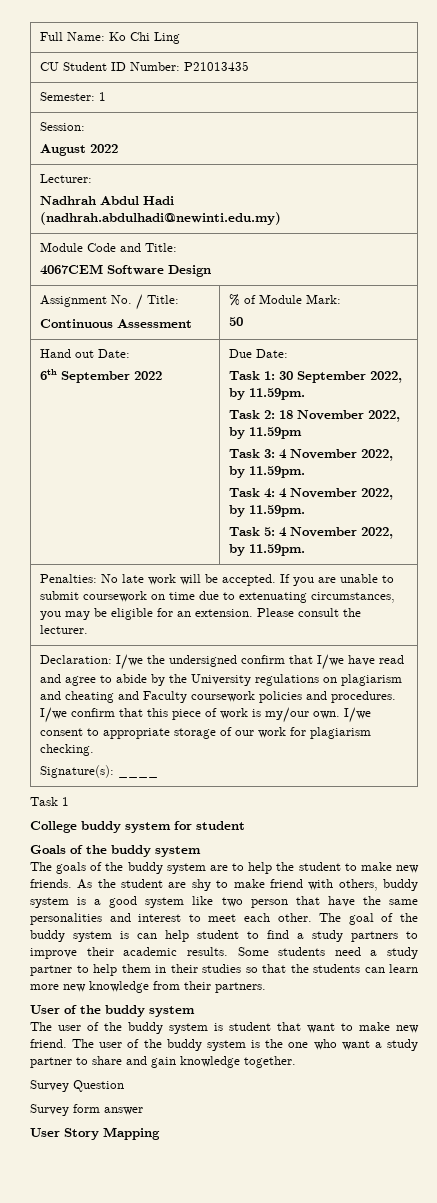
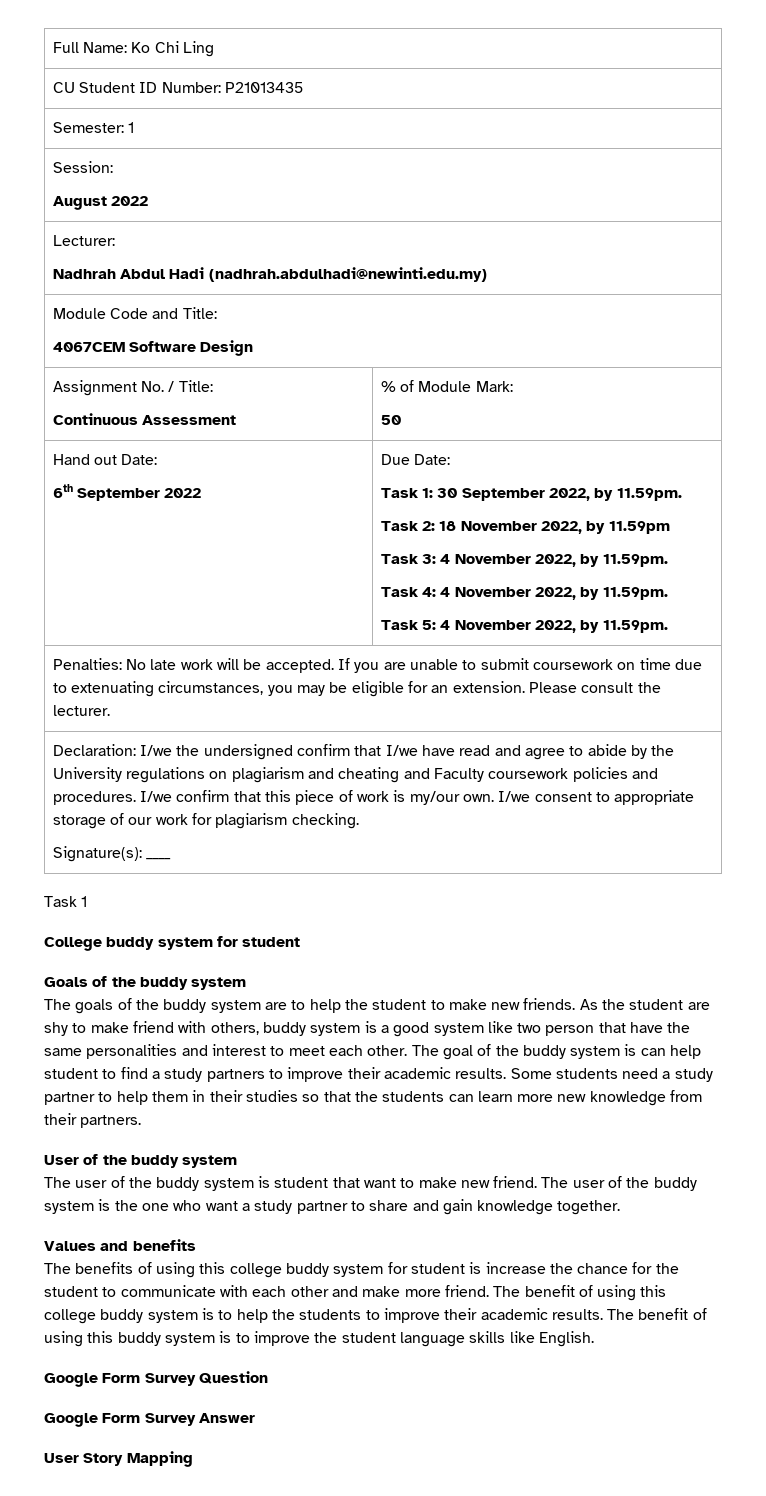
[30,1080,124,1092] [30,1104,143,1116] Survey Question // Survey form answer -> [44,1239,196,1251] [44,1262,679,1278] [44,1285,667,1301] [44,1308,707,1324] [44,1331,594,1347] [44,1371,268,1387] [44,1413,255,1427] Values and benefits // The benefits of using this college buddy system for student is increase the chance for the student to communicate with each other and make more friend. The benefit of using this college buddy system is to help the students to improve their academic results. The benefit of using this buddy system is to improve the student language skills like English. // Google Form Survey Question // Google Form Survey Answer

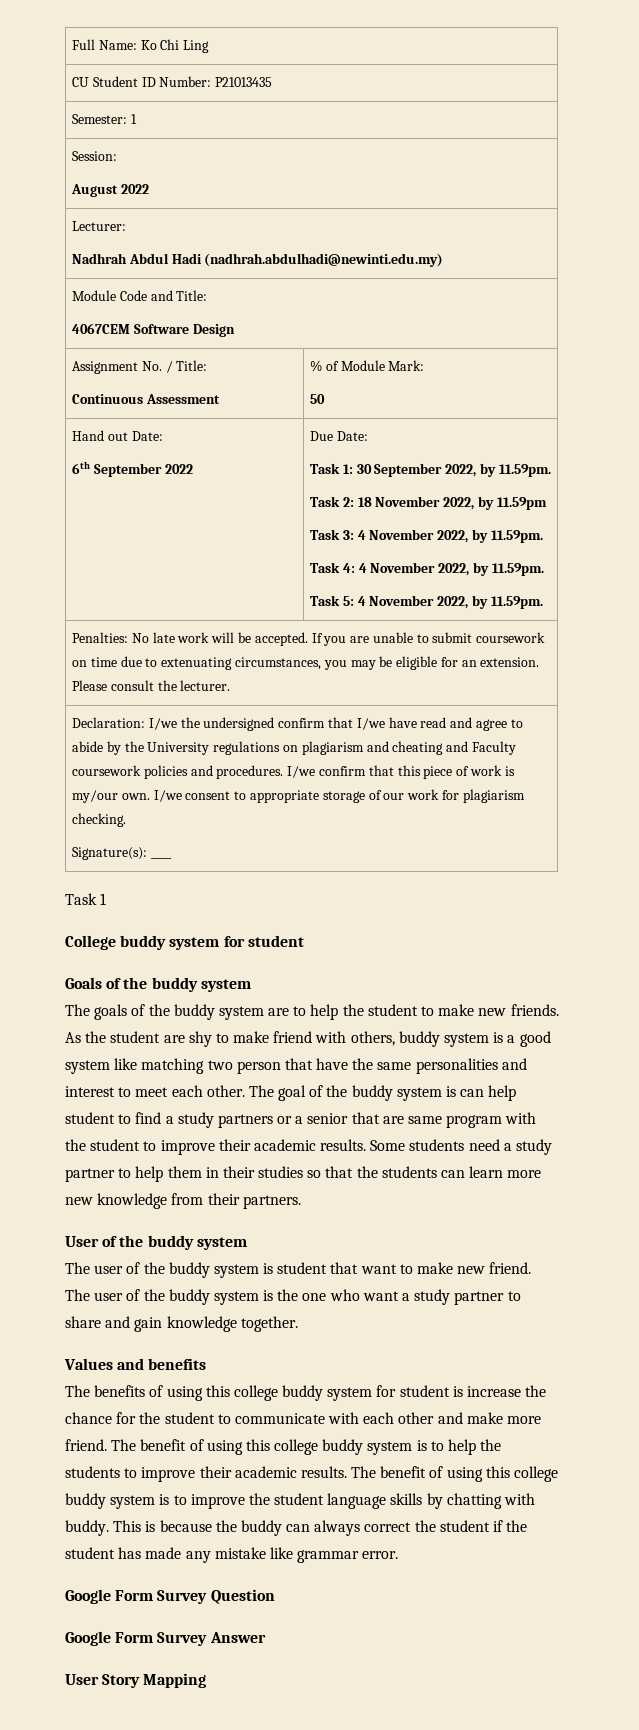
(513, 1027) none -> [141,1058,205,1074] matching
(265, 1075) none -> [277,1112,537,1128] [65,1139,141,1151] or a senior that are same program with the student
(114, 1337) none -> [514,1466,559,1482] college
[509,1331,594,1347] like English. -> [426,1493,536,1509] [65,1520,528,1536] [65,1547,399,1563] by chatting with buddy. This is because the buddy can always correct the student if the student has made any mistake like grammar error.

